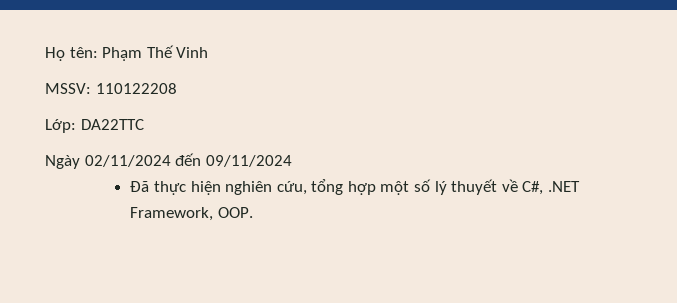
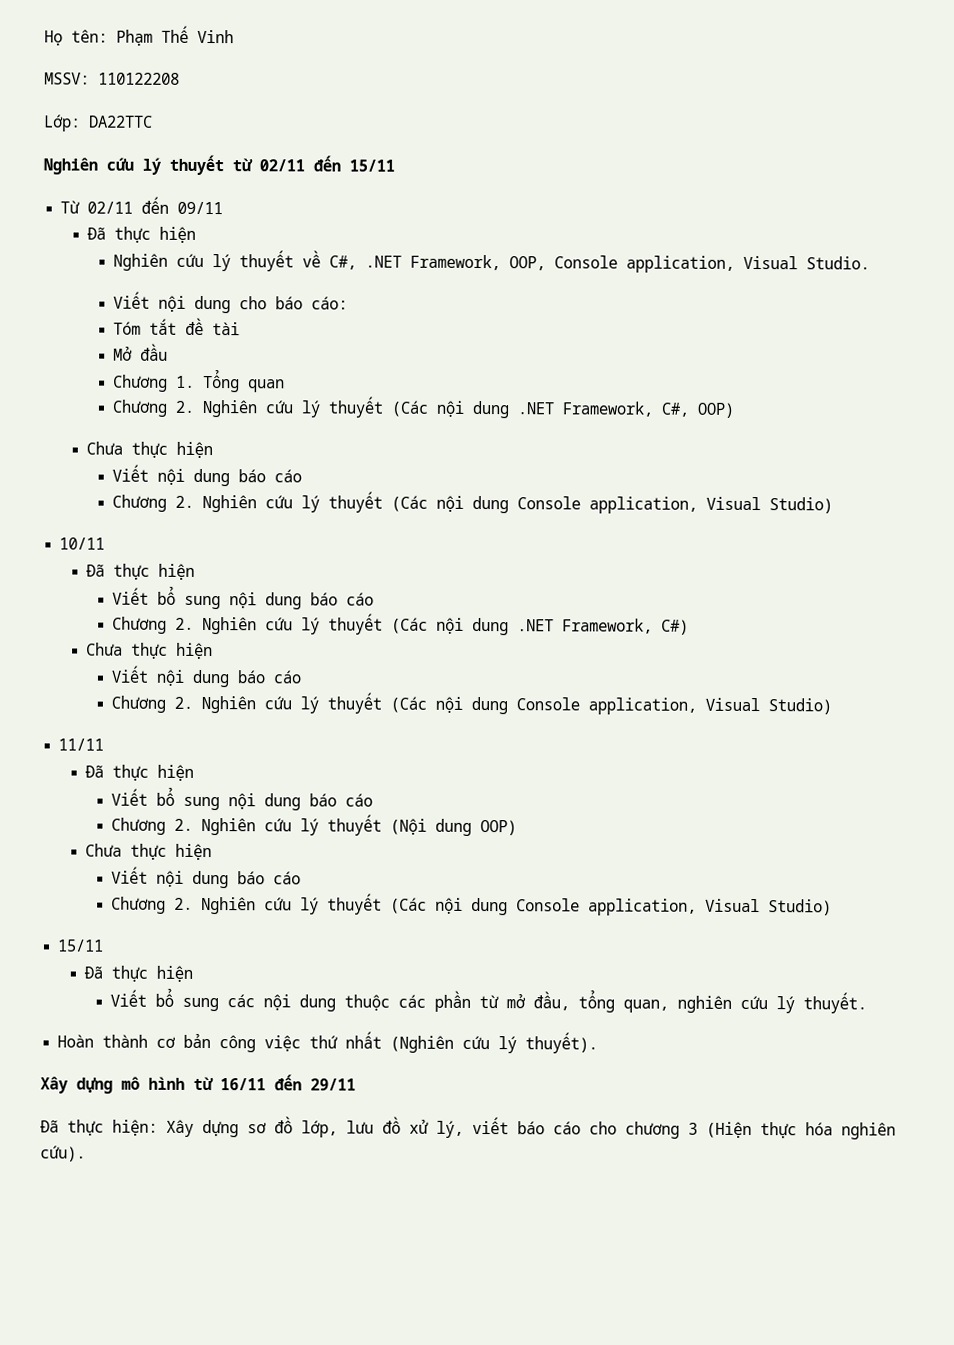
[45,153,292,169] [130,179,432,195] Ngày 02/11/2024 đến 09/11/2024 // Đã thực hiện nghiên cứu, tổng hợp một số -> [43,154,395,176] [60,196,224,215] [86,226,196,243] [113,253,205,271] Nghiên cứu lý thuyết từ 02/11 đến 15/11 // Từ 02/11 đến 09/11 // Đã thực hiện // Nghiên cứu
[217,207,253,218] OOP. -> [509,255,871,273] [113,291,349,314] [113,317,241,336] [113,343,169,361] [113,369,286,393] [112,396,735,419] [85,441,213,459] [112,464,303,487] [112,491,834,514] [59,537,106,550] [85,563,195,580] [112,586,375,610] [112,613,690,636] [85,642,213,660] [111,665,303,688] [111,692,833,715] [58,738,105,751] [84,764,194,781] [111,787,374,811] [111,814,518,836] [84,843,212,861] [111,866,302,889] [111,893,833,916] [57,939,105,952] [83,965,193,982] [110,988,868,1014] [57,1031,599,1054] [40,1074,356,1094] [40,1116,896,1140] [40,1145,86,1162] OOP, Console application, Visual Studio. // Viết nội dung cho báo cáo: // Tóm tắt đề tài // Mở đầu // Chương 1. Tổng quan // Chương 2. Nghiên cứu lý thuyết (Các nội dung .NET Framework, C#, OOP) // Chưa thực hiện // Viết nội dung báo cáo // Chương 2. Nghiên cứu lý thuyết (Các nội dung Console application, Visual Studio) // 10/11 // Đã thực hiện // Viết bổ sung nội dung báo cáo // Chương 2. Nghiên cứu lý thuyết (Các nội dung .NET Framework, C#) // Chưa thực hiện // Viết nội dung báo cáo // Chương 2. Nghiên cứu lý thuyết (Các nội dung Console application, Visual Studio) // 11/11 // Đã thực hiện // Viết bổ sung nội dung báo cáo // Chương 2. Nghiên cứu lý thuyết (Nội dung OOP) // Chưa thực hiện // Viết nội dung báo cáo // Chương 2. Nghiên cứu lý thuyết (Các nội dung Console application, Visual Studio) // 15/11 // Đã thực hiện // Viết bổ sung các nội dung thuộc các phần từ mở đầu, tổng quan, nghiên cứu lý thuyết. // Hoàn thành cơ bản công việc thứ nhất (Nghiên cứu lý thuyết). // Xây dựng mô hình từ 16/11 đến 29/11 // Đã thực hiện: Xây dựng sơ đồ lớp, lưu đồ xử lý, viết báo cáo cho chương 3 (Hiện thực hóa nghiên cứu).

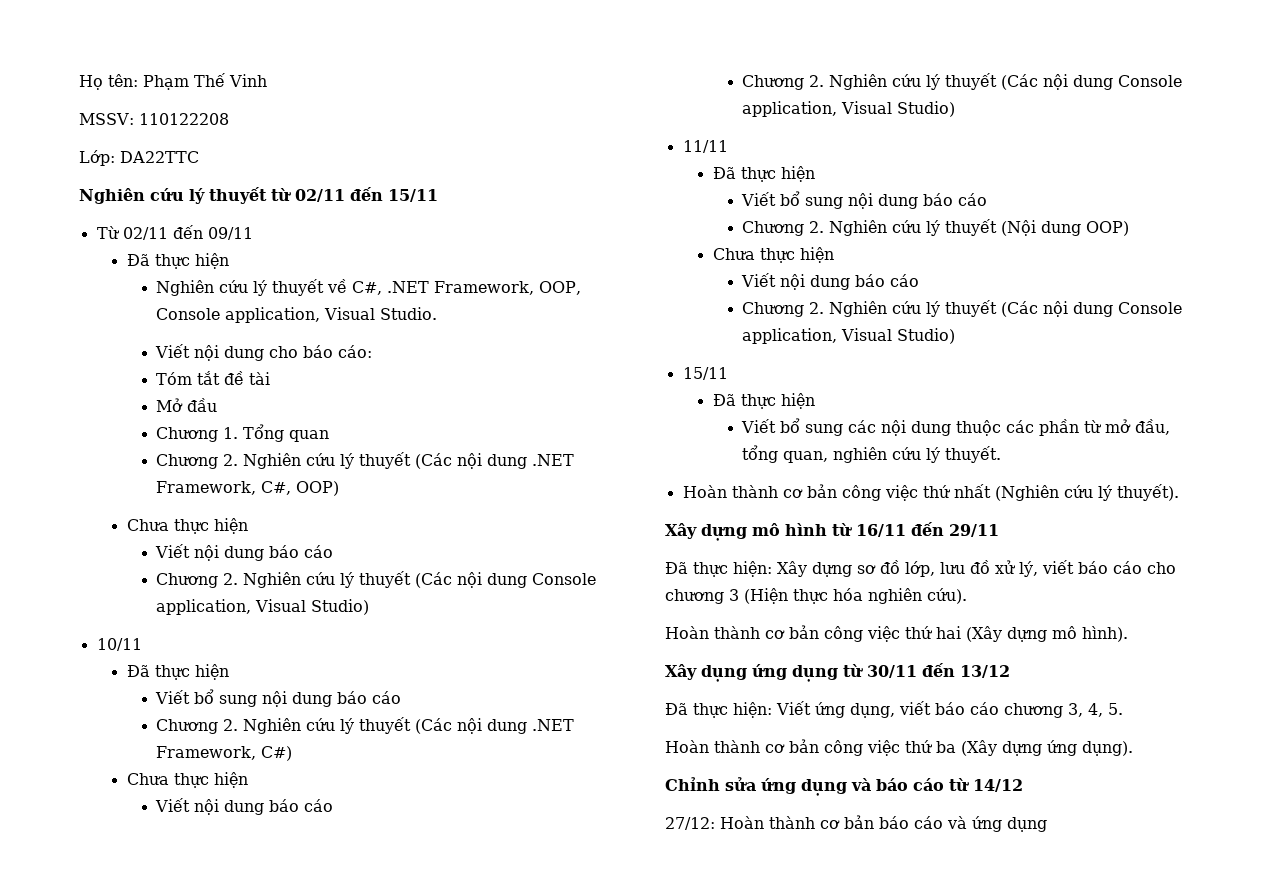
(86, 1153) none -> [665,625,1128,642] [665,663,1010,682] [665,701,1123,718] [665,739,1133,756] [665,777,1023,796] [665,815,1047,832] // Hoàn thành cơ bản công việc thứ hai (Xây dựng mô hình). // Xây dụng ứng dụng từ 30/11 đến 13/12 // Đã thực hiện: Viết ứng dụng, viết báo cáo chương 3, 4, 5. // Hoàn thành cơ bản công việc thứ ba (Xây dựng ứng dụng). // Chỉnh sửa ứng dụng và báo cáo từ 14/12 // 27/12: Hoàn thành cơ bản báo cáo và ứng dụng

